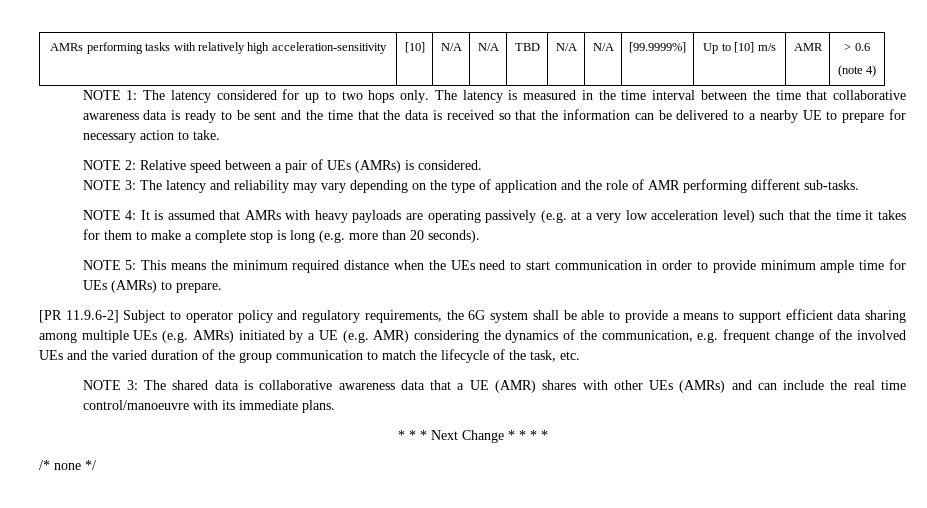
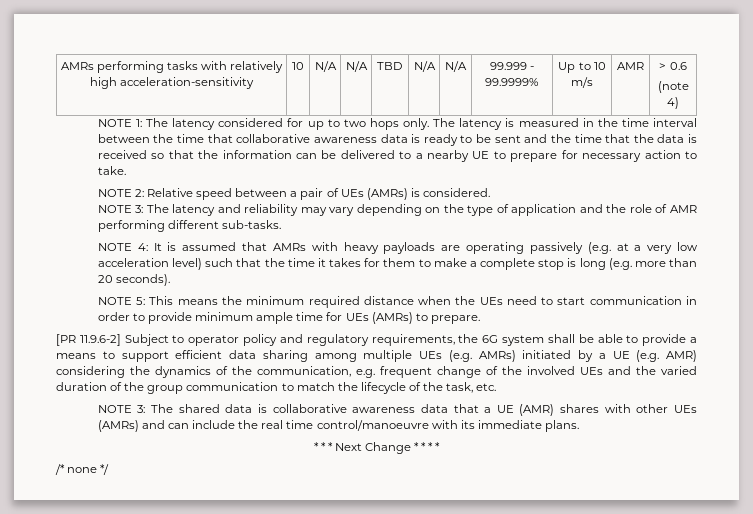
[404,42,425,53] [10] -> [292,62,304,70] 10
[629,42,686,53] [99.9999%] -> [489,62,535,70] [485,78,539,86] 99.999 - 99.9999%
[734,42,755,53] [10] -> [593,62,606,70] 10

